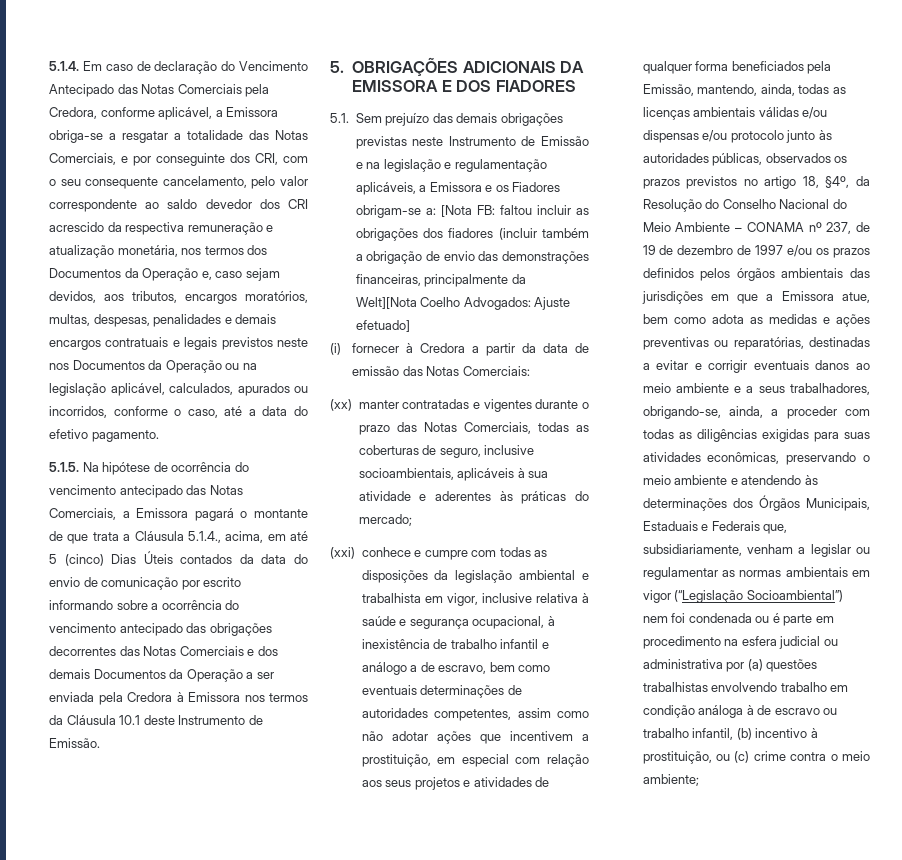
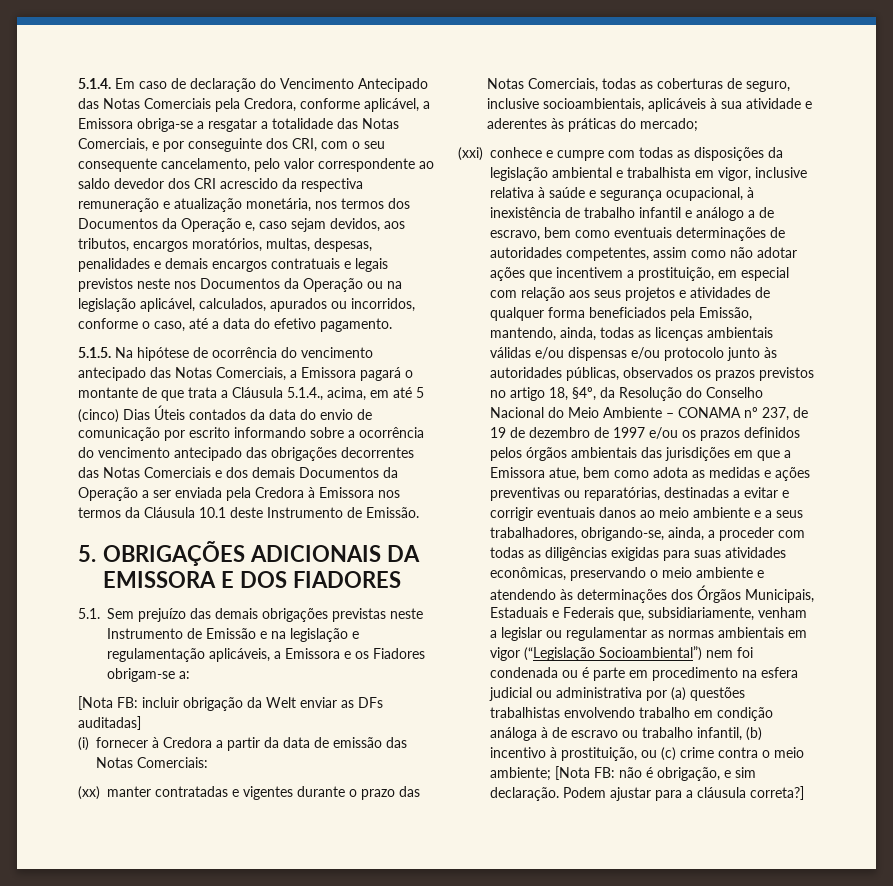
[440,205,589,217] [355,228,589,241] [355,251,589,264] [355,274,526,287] [355,297,571,310] [355,320,410,332] [Nota FB: faltou incluir as obrigações dos fiadores (incluir também a obrigação de envio das demonstrações financeiras, principalmente da Welt][Nota Coelho Advogados: Ajuste efetuado] -> [78,696,383,711] [78,716,141,730] // [Nota FB: incluir obrigação da Welt enviar as DFs auditadas]
(699, 780) none -> [555,766,756,781] [490,786,804,801] [Nota FB: não é obrigação, e sim declaração. Podem ajustar para a cláusula correta?]

